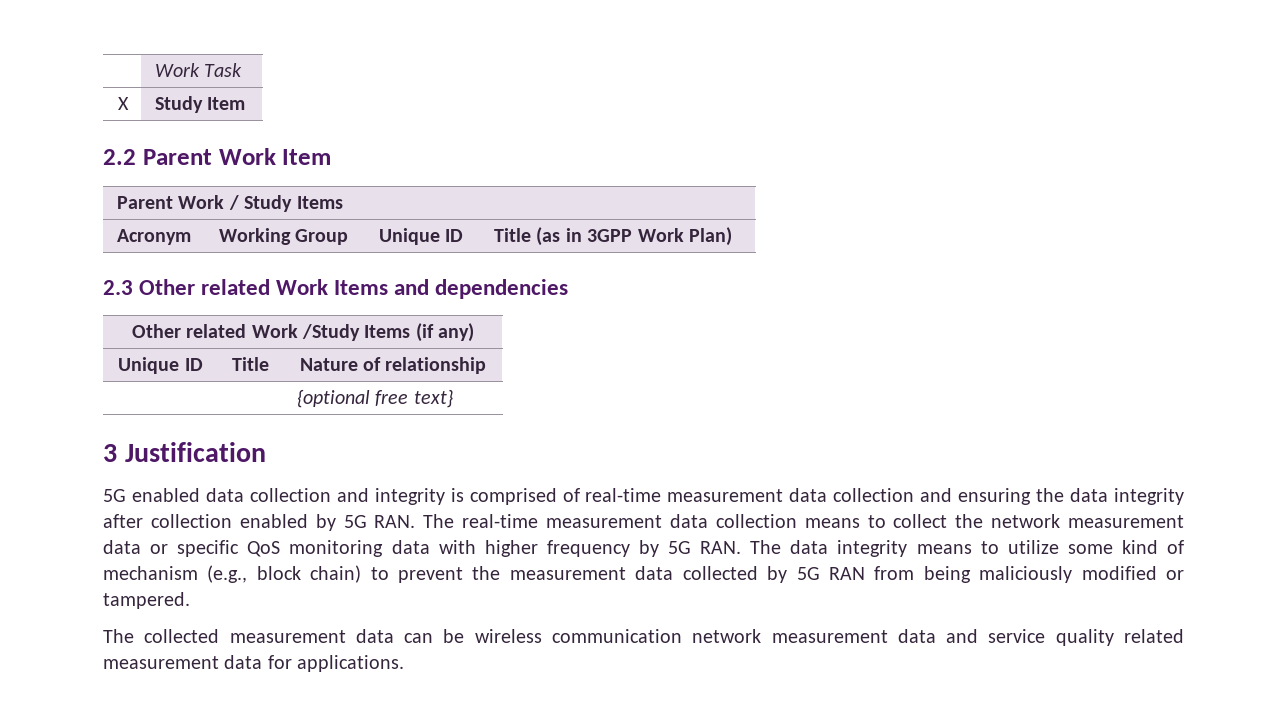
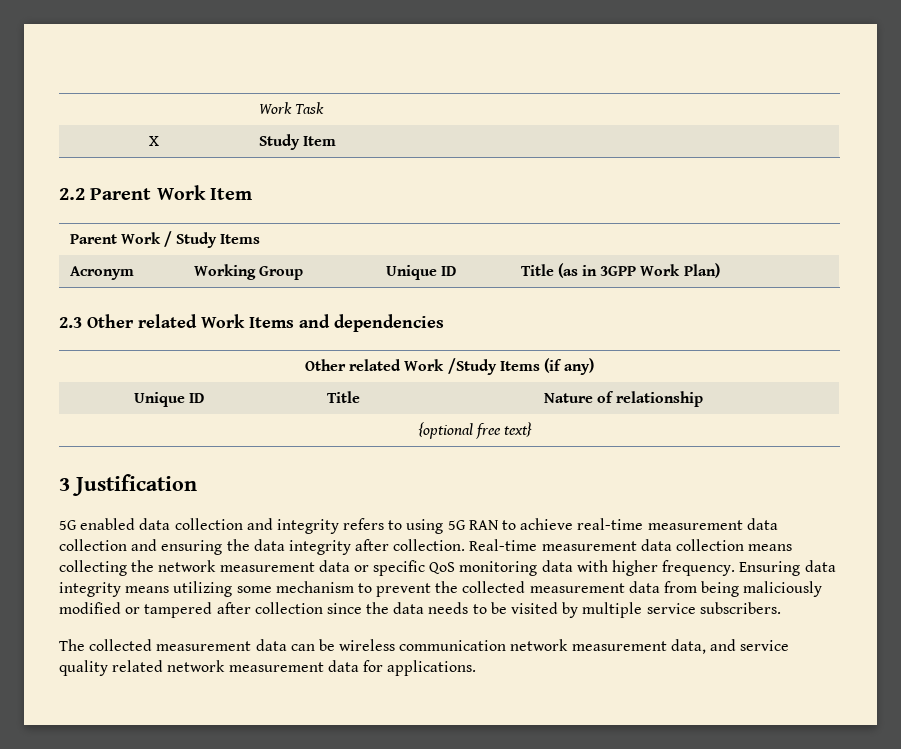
[450,488,580,505] is comprised of -> [343,518,574,534] refers to using 5G RAN to achieve
[150,514,539,531] collection enabled by 5G RAN. The real-time -> [393,539,538,551] collection. Real-time
[867,514,948,528] to collect -> [59,560,127,576] collecting
[546,540,1185,557] [103,565,362,583] frequency by 5G RAN. The data integrity means to utilize some kind of mechanism (e.g., block chain) -> [662,560,836,576] [59,581,354,597] frequency. Ensuring data integrity means utilizing some mechanism
[509,566,865,583] measurement data collected by 5G RAN -> [462,581,660,593] collected measurement data
[103,592,190,609] tampered. -> [144,602,781,618] tampered after collection since the data needs to be visited by multiple service subscribers.
[897,629,936,643] data -> [670,639,706,654] data,
(1185, 636) none -> [167,660,226,672] network

